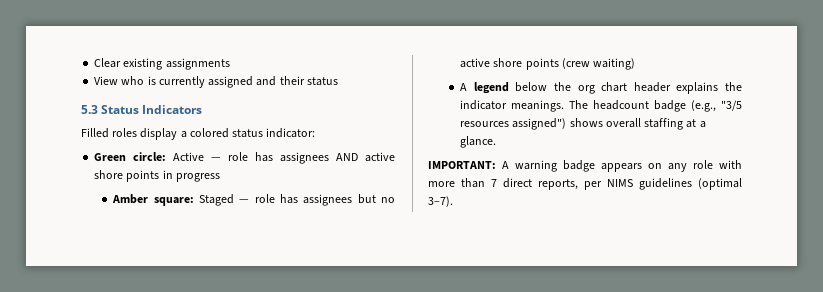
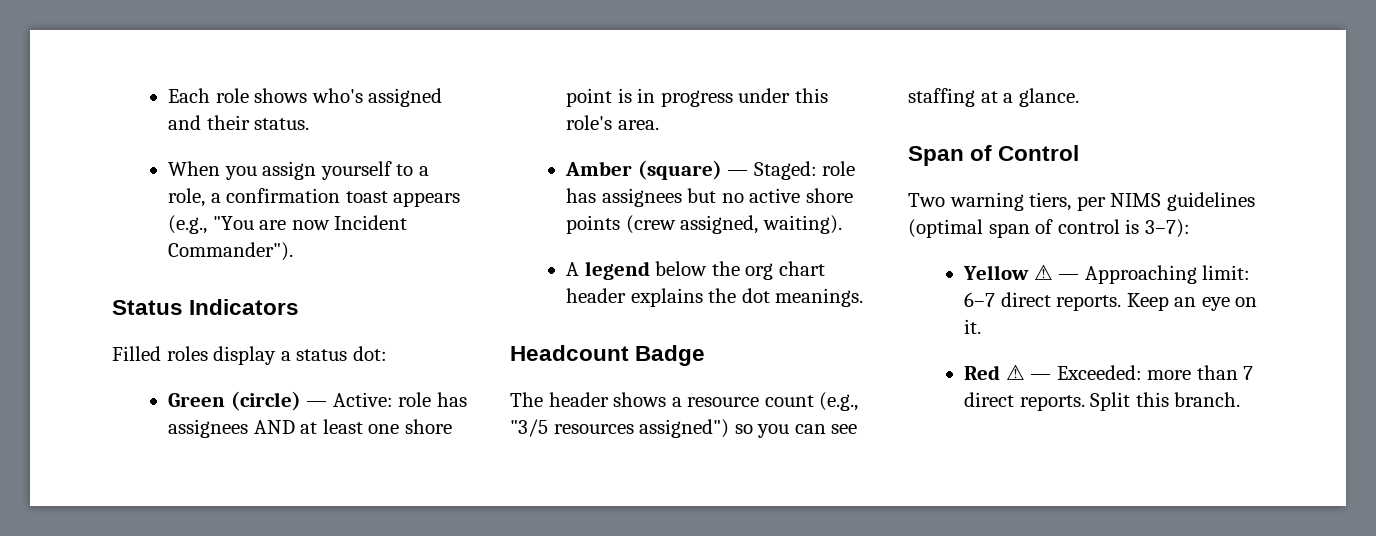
[94,58,230,70] [94,76,338,88] [81,105,98,114] Clear existing assignments // View who is currently assigned and their status // 5.3 -> [167,88,443,107] [167,115,310,130] [167,161,429,180] [167,188,461,207] [167,215,408,234] [167,242,293,261] Each role shows who's assigned and their status. // When you assign yourself to a role, a confirmation toast appears (e.g., "You are now Incident Commander"). //
[189,128,316,138] [94,152,395,164] [94,170,220,182] [112,194,250,206] colored status indicator: // Green circle: Active — role has assignees AND active shore points in progress // Amber square: Staged — -> [296,346,387,361] [167,391,467,411] [167,419,452,438] [565,88,828,107] [565,115,659,130] [564,160,817,180] status dot: // Green (circle) — Active: role has assignees AND at least one shore point is in progress under this role's area. // Amber (square) — Staged:
[593,58,636,70] waiting) -> [680,215,842,234] assigned, waiting).
[460,100,508,110] indicator -> [741,288,770,303] dot
[569,100,742,112] [460,118,706,130] [460,136,497,148] [428,160,742,172] [428,178,742,190] [428,196,453,207] The headcount badge (e.g., "3/5 resources assigned") shows overall staffing at a glance. // IMPORTANT: A warning badge appears on any role with more than 7 direct reports, per NIMS guidelines (optimal 3–7). -> [510,345,706,366] [510,392,859,411] [510,419,858,438] [908,88,1079,107] [908,145,1080,166] [908,192,1255,211] [908,219,1190,238] [962,264,1251,284] [963,292,1258,311] [963,319,981,334] [963,364,1254,380] [963,392,1241,411] // Headcount Badge // The header shows a resource count (e.g., "3/5 resources assigned") so you can see staffing at a glance. // Span of Control // Two warning tiers, per NIMS guidelines (optimal span of control is 3–7): // Yellow ⚠ — Approaching limit: 6–7 direct reports. Keep an eye on it. // Red ⚠ — Exceeded: more than 7 direct reports. Split this branch.

